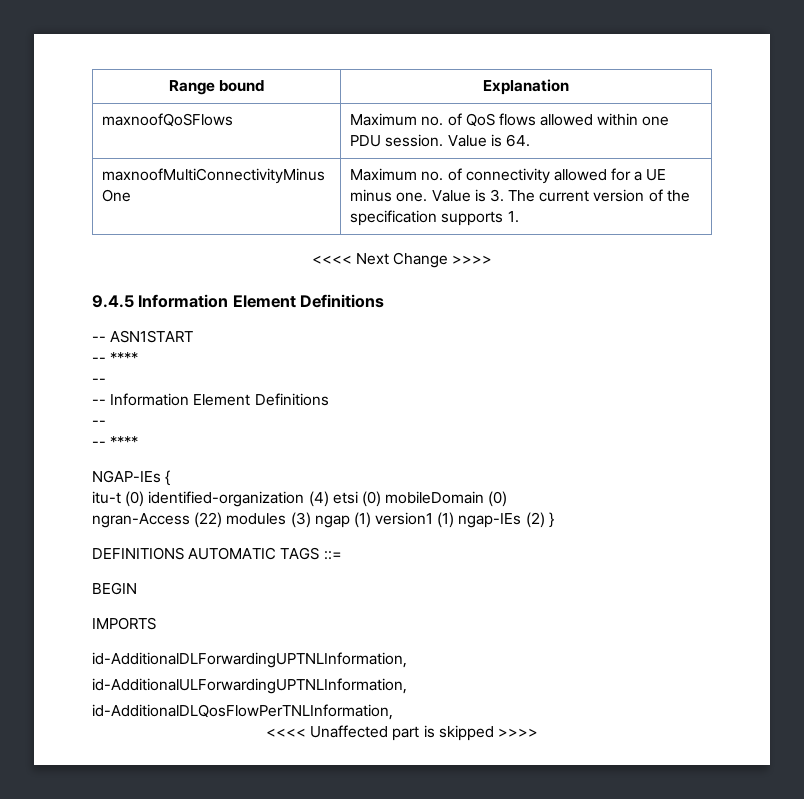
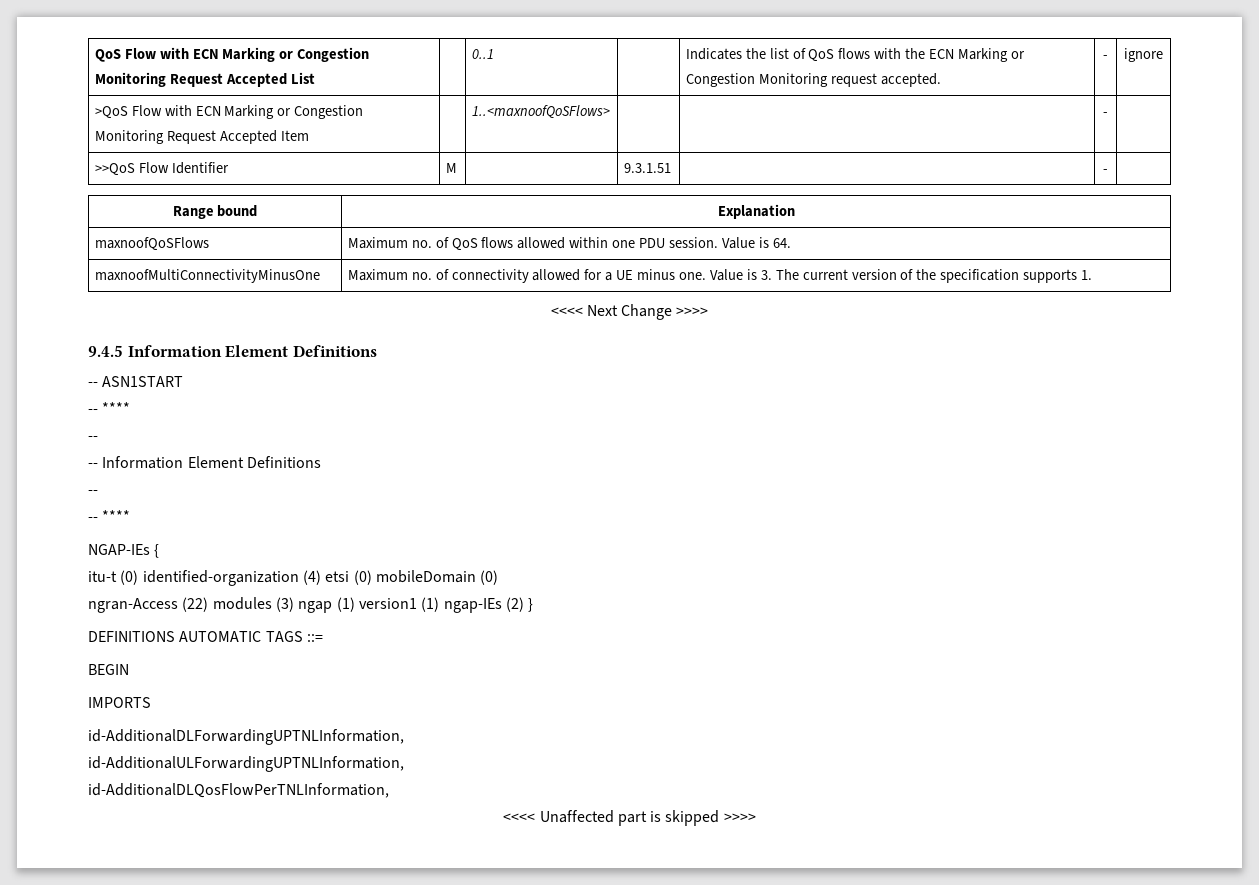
(168, 87) none -> [94,47,370,62] [94,72,315,87] [471,49,494,59] [685,48,1025,62] [685,73,941,87] [1103,55,1108,59] [1124,48,1163,62] [94,105,364,119] [94,130,309,144] [471,105,610,118] [1103,112,1108,116] [94,162,229,176] [445,163,457,173] [623,163,671,173] [1103,169,1108,173] QoS Flow with ECN Marking or Congestion Monitoring Request Accepted List | | 0..1 | | Indicates the list of QoS flows with the ECN Marking or Congestion Monitoring request accepted. | - | ignore // >QoS Flow with ECN Marking or Congestion Monitoring Request Accepted Item | | 1..<maxnoofQoSFlows> | | | - | // >>QoS Flow Identifier | M | | 9.3.1.51 | | - | //

